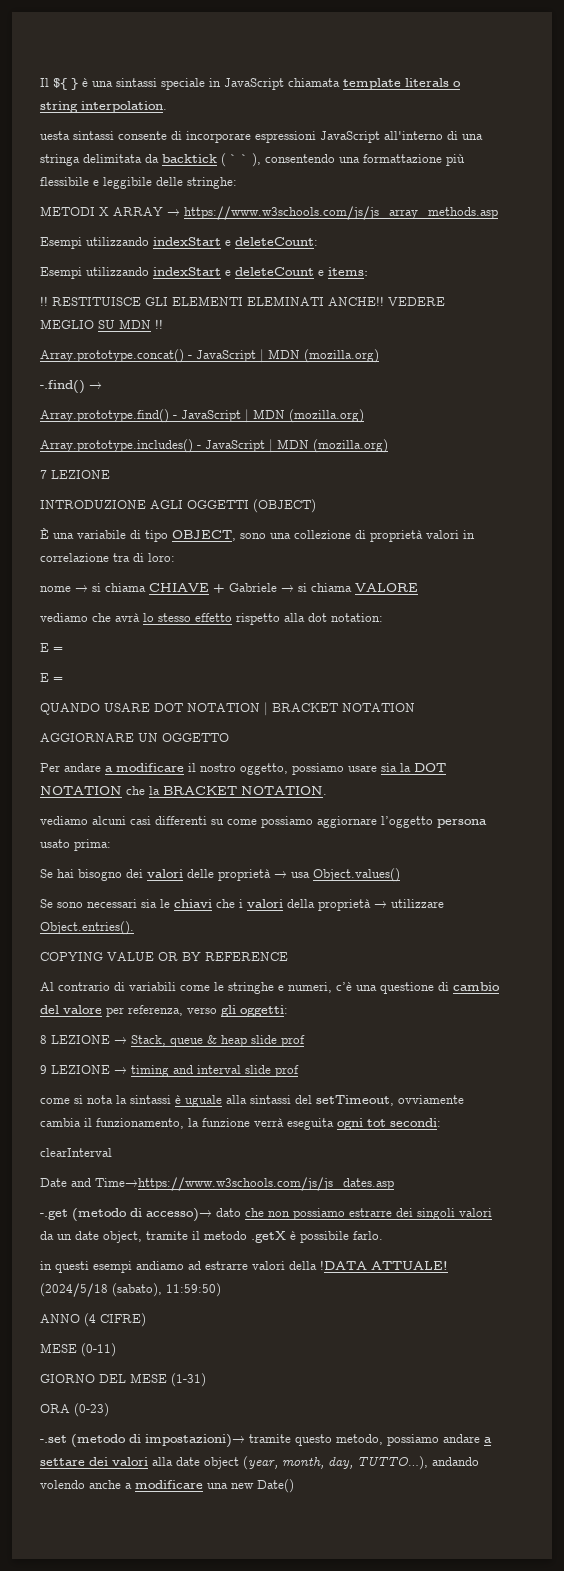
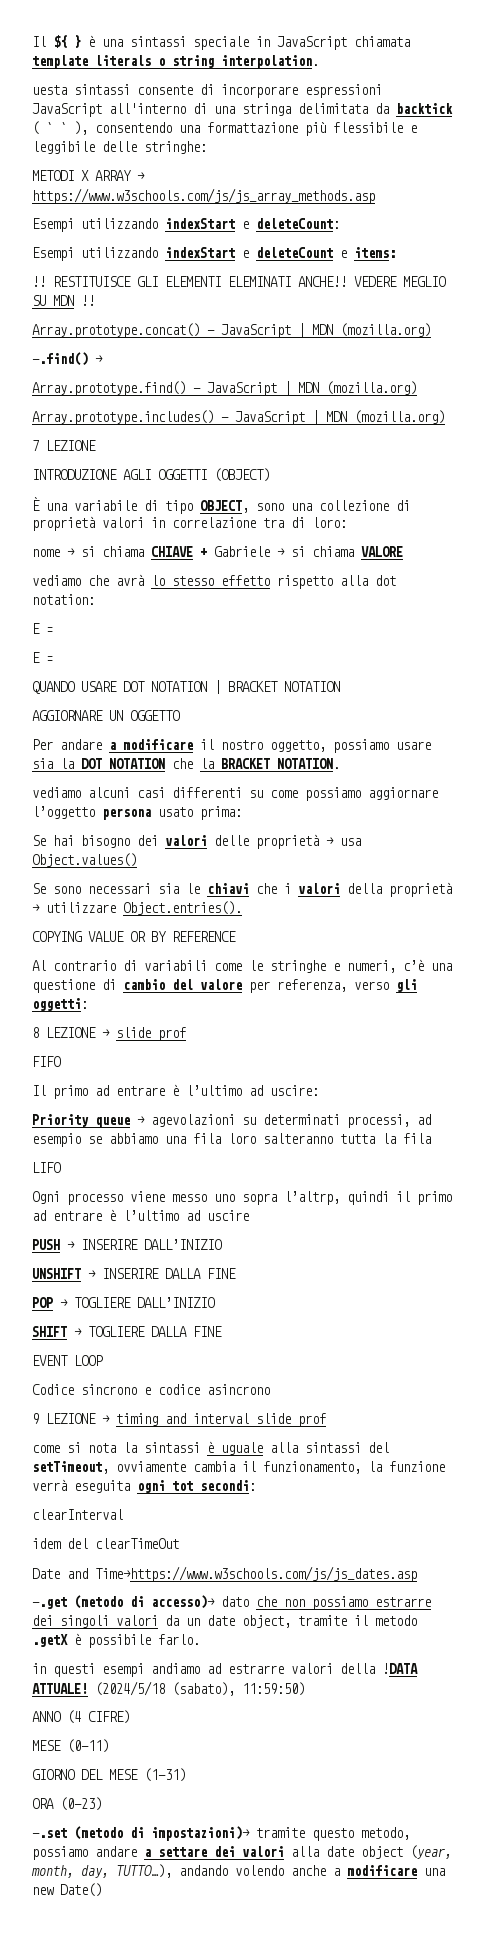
[131,1035,305,1047] Stack, queue & heap slide prof -> [116,1027,186,1041] [32,1056,61,1067] [32,1084,319,1099] [32,1114,431,1128] [32,1133,431,1147] [32,1162,61,1173] [32,1191,452,1205] [32,1209,249,1221] [32,1239,222,1250] [32,1268,236,1279] [32,1297,215,1308] [32,1326,222,1337] [32,1355,103,1366] [32,1384,270,1395] slide prof // FIFO // Il primo ad entrare è l’ultimo ad uscire: // Priority queue → agevolazioni su determinati processi, ad esempio se abbiamo una fila loro salteranno tutta la fila // LIFO // Ogni processo viene messo uno sopra l’altrp, quindi il primo ad entrare è l’ultimo ad uscire // PUSH → INSERIRE DALL’INIZIO // UNSHIFT → INSERIRE DALLA FINE // POP → TOGLIERE DALL’INIZIO // SHIFT → TOGLIERE DALLA FINE // EVENT LOOP // Codice sincrono e codice asincrono
(112, 1152) none -> [32,1538,179,1549] // idem del clearTimeOut

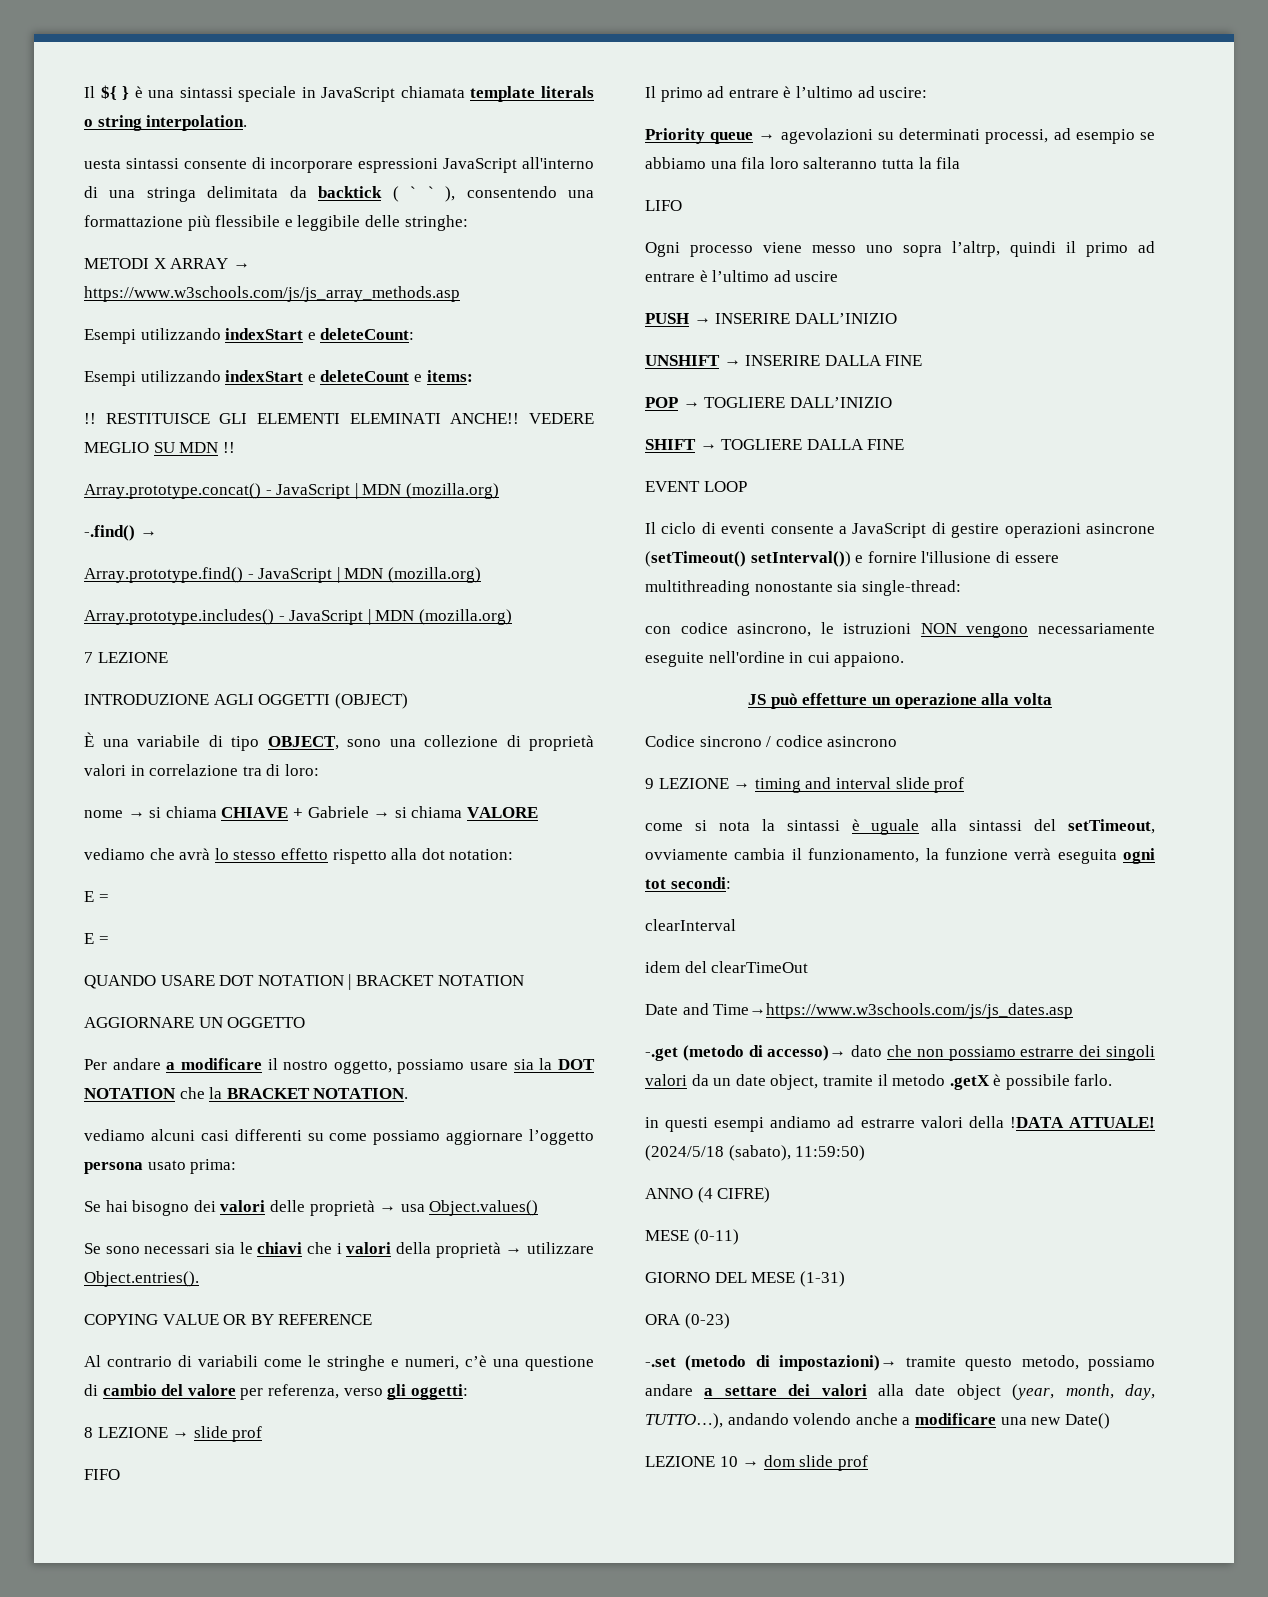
(103, 1360) none -> [645,522,1155,538] [645,551,1059,567] [645,580,961,596] [645,622,1155,638] [645,651,905,667] [748,693,1052,709] // Il ciclo di eventi consente a JavaScript di gestire operazioni asincrone (setTimeout() setInterval()) e fornire l'illusione di essere multithreading nonostante sia single-thread: // con codice asincrono, le istruzioni NON vengono necessariamente eseguite nell'ordine in cui appaiono. // JS può effetture un operazione alla volta
[144,1387,151,1395] e -> [766,736,772,747] /
(102, 1890) none -> [645,1455,868,1471] // LEZIONE 10 → dom slide prof

